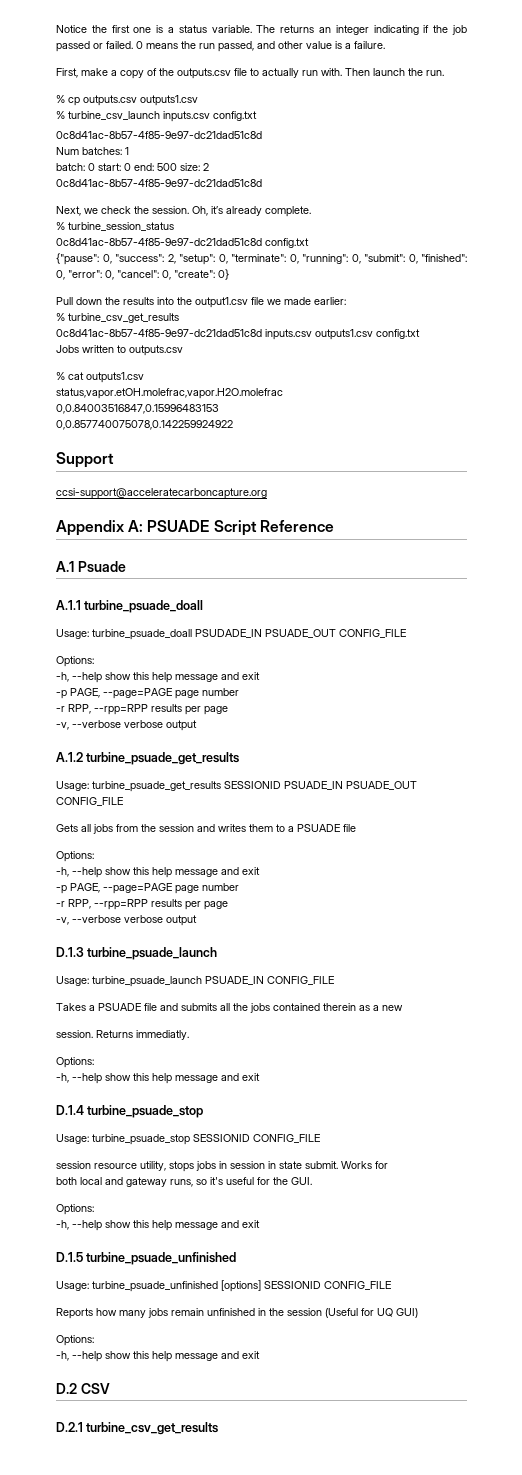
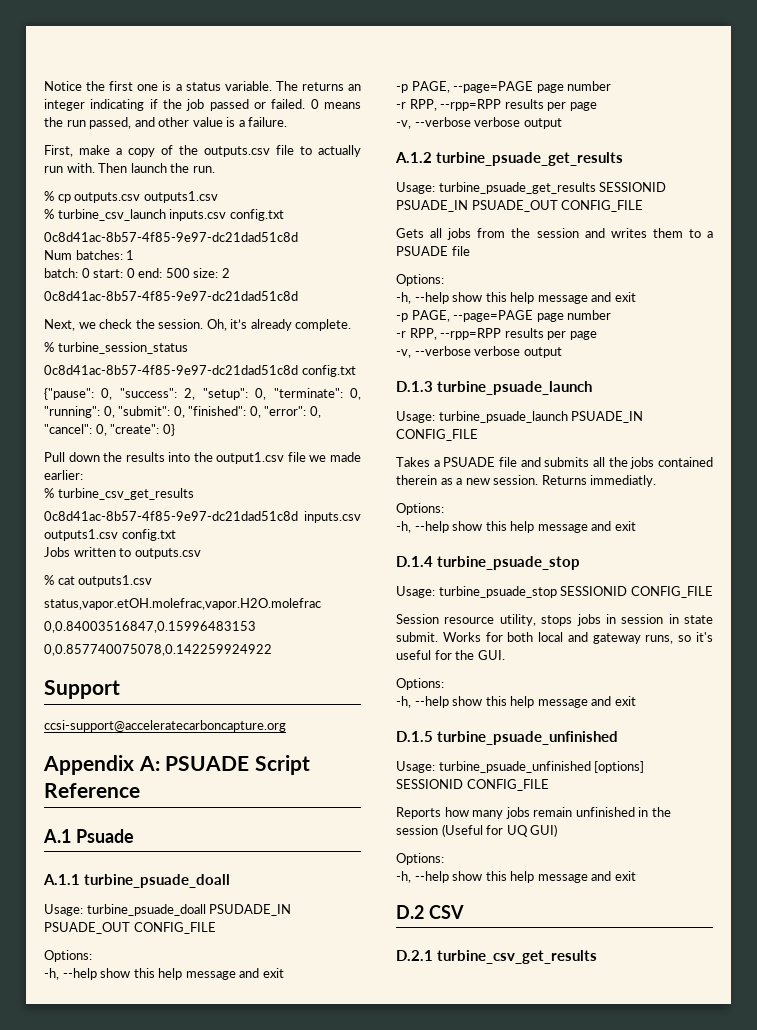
(403, 1008) // -> (490, 481) none
[56,1161,91,1169] session -> [396,614,439,624] Session
(388, 1165) // -> (503, 637) none

